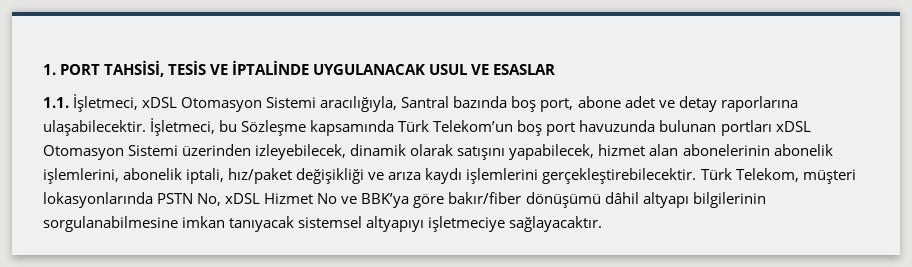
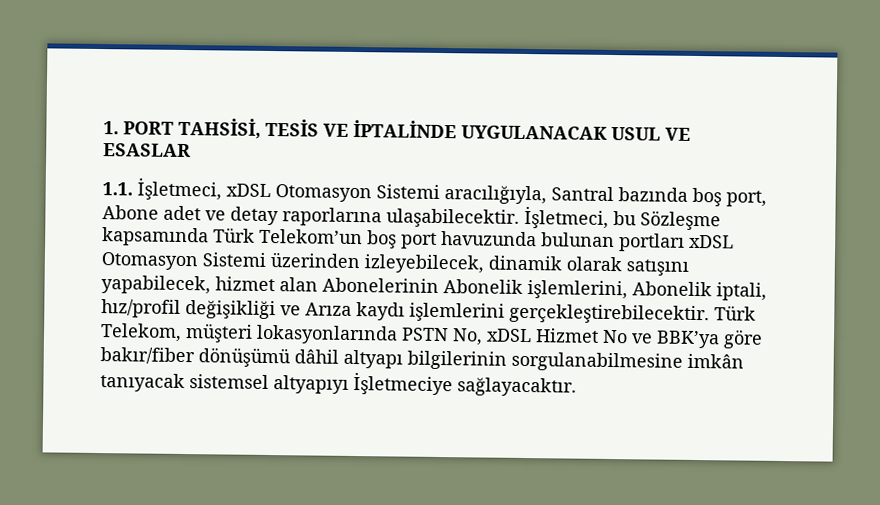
[577,96,621,108] abone -> [102,205,159,220] Abone
[682,144,833,156] [43,168,293,184] abonelerinin abonelik işlemlerini, abonelik iptali, hız/paket -> [322,277,767,301] [101,299,181,318] Abonelerinin Abonelik işlemlerini, Abonelik iptali, hız/profil
[388,172,422,180] arıza -> [305,302,352,316] Arıza
[182,216,226,228] imkan -> [687,353,744,369] imkân
[428,216,506,232] işletmeciye -> [353,371,453,396] İşletmeciye

